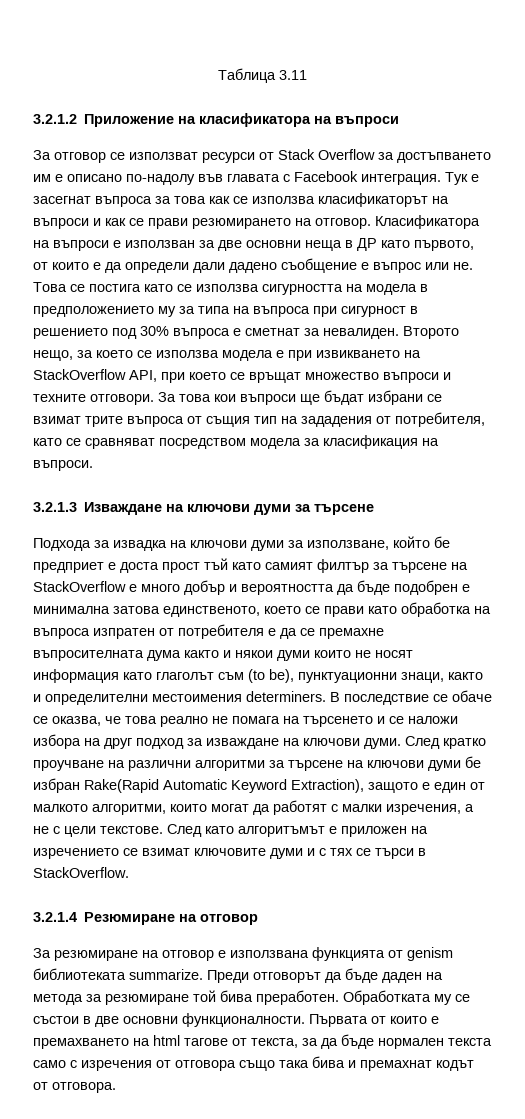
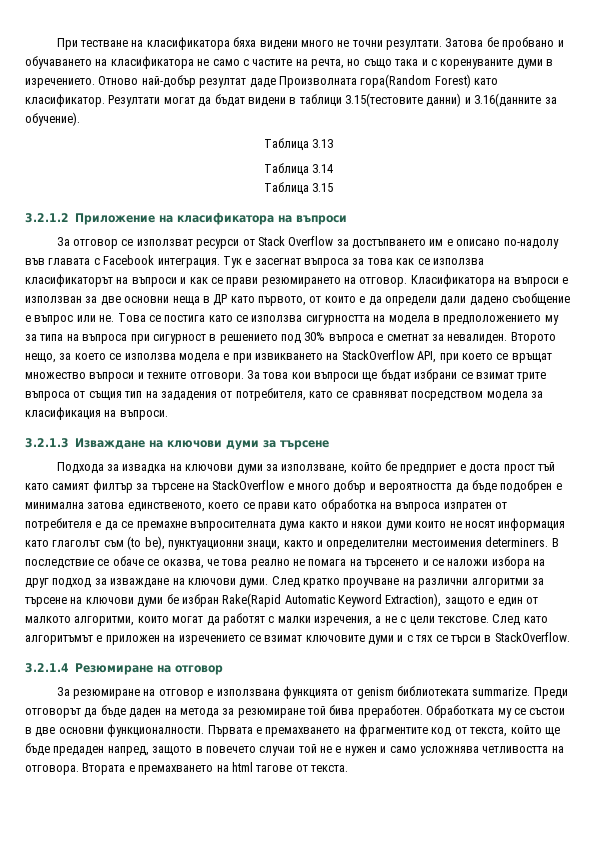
[218,68,307,83] Таблица 3.11 -> [56,37,564,50] [25,56,553,69] [25,74,498,88] [25,93,557,107] [25,112,80,126] [263,138,334,151] [263,163,334,176] [263,182,334,195] При тестване на класификатора бяха видени много не точни резултати. Затова бе пробвано и обучаването на класификатора не само с частите на речта, но също така и с коренуваните думи в изречението. Отново най-добър резултат даде Произволната гора(Random Forest) като класификатор. Резултати могат да бъдат видени в таблици 3.15(тестовите данни) и 3.16(данните за обучение). // Таблица 3.13 // Таблица 3.14 // Таблица 3.15
[371,1016,427,1024] от които -> [255,724,560,737] [25,743,564,756] [25,763,126,775] е премахването на фрагментите код от текста, който ще бъде предаден напред, защото в повечето случаи той не е нужен и само усложнява четливостта на отговора. Втората
[251,1034,492,1049] [33,1056,474,1071] [33,1082,116,1093] текста, за да бъде нормален текста само с изречения от отговора също така бива и премахнат кодът от отговора. -> [311,765,348,772] текста.

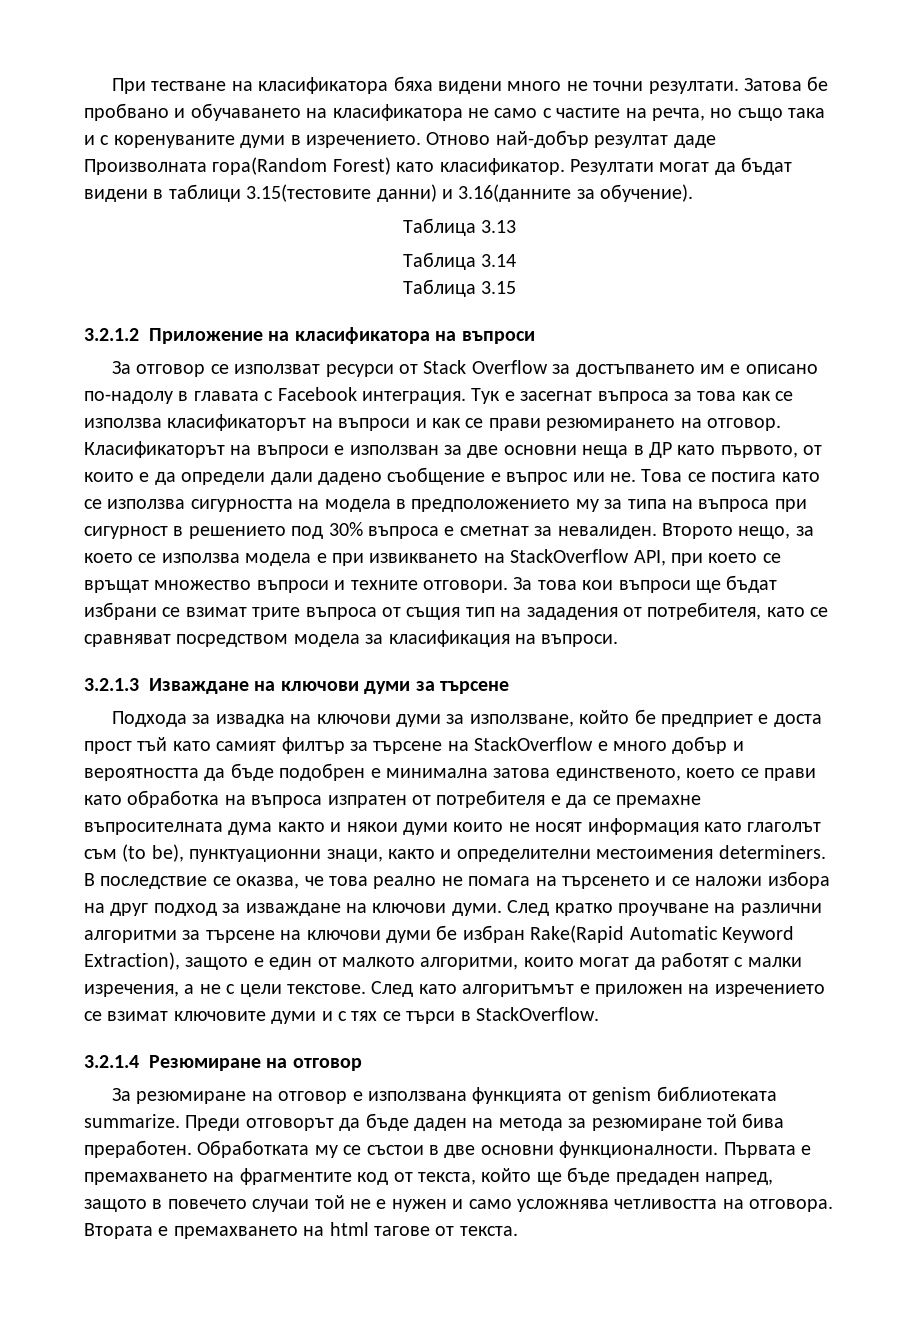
[25,258,45,265] във -> [178,391,189,401] в
[410,274,495,287] Класификатора -> [84,441,225,458] Класификаторът
[112,556,160,566] обаче се -> (231, 881) none

